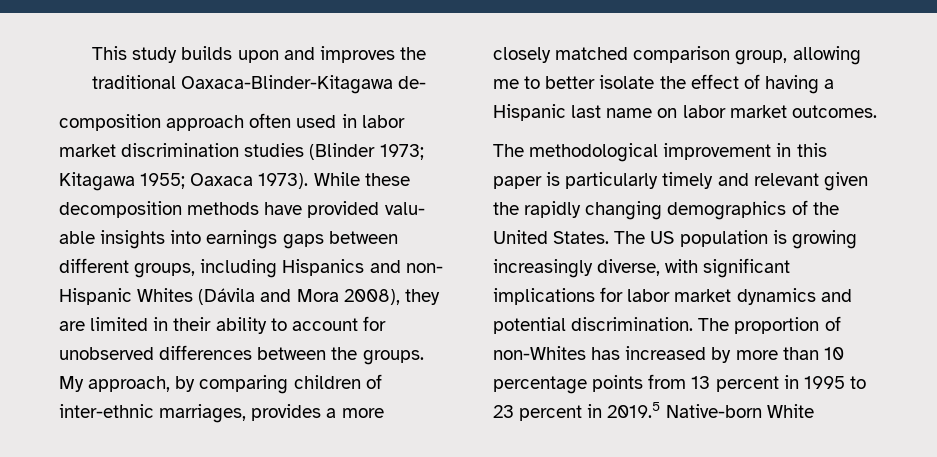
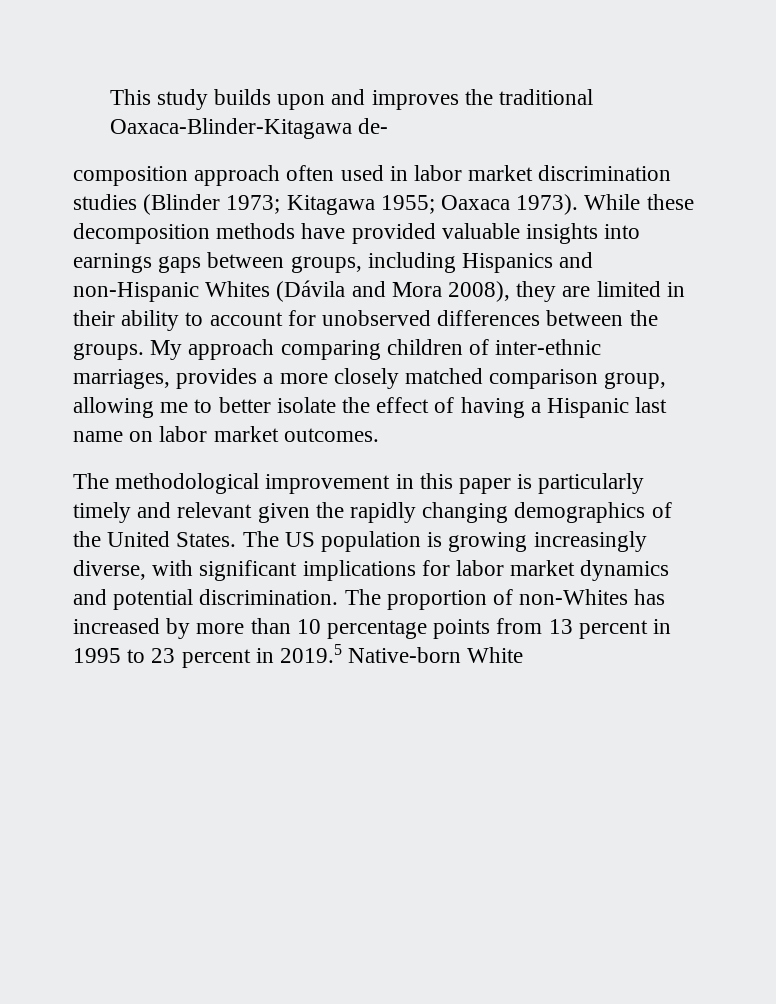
[384,202,425,215] [59,231,95,244] valu- able -> [441,223,520,239] valuable
[59,258,129,273] different -> (285, 260) none
[405,263,443,273] [59,288,132,305] non- Hispanic -> [73,282,199,302] non-Hispanic
[88,376,196,392] approach, by -> [188,339,275,360] approach

